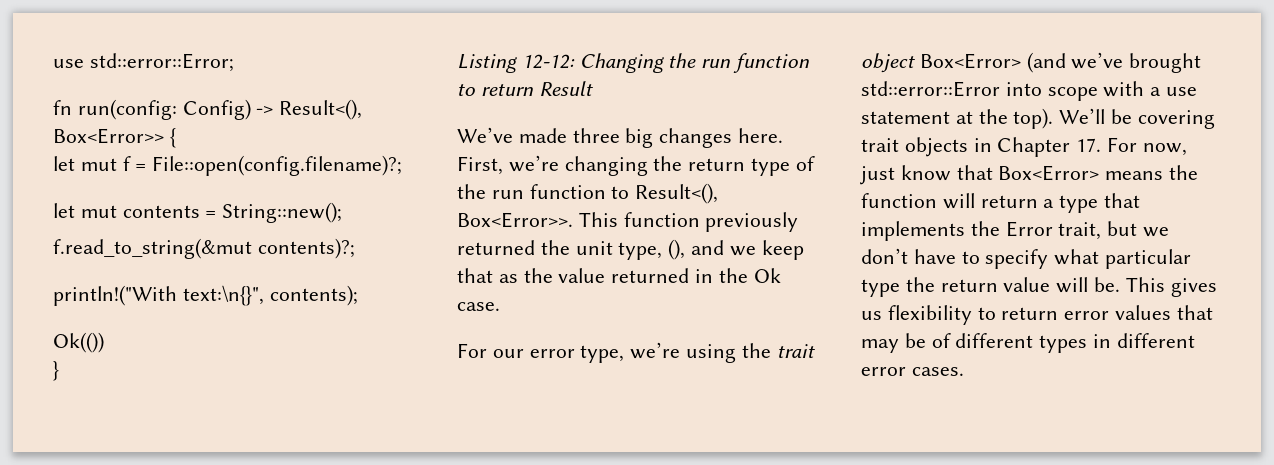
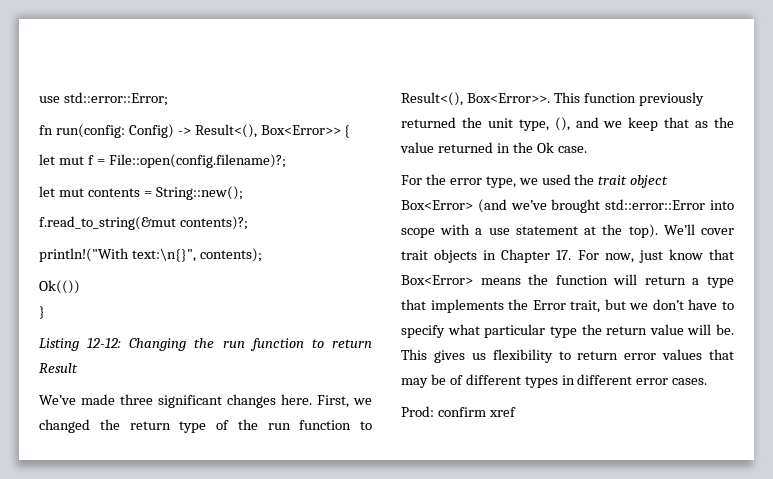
[625,128,654,148] big -> [158,395,222,408] significant
[508,155,648,176] we’re changing -> [353,398,372,405] [39,419,90,433] we changed
[492,349,524,358] our -> [425,174,446,185] the
[630,342,737,363] we’re using -> [518,174,571,185] we used
[1111,109,1215,129] be covering -> [701,228,734,235] cover
(964, 371) none -> [401,406,516,417] // Prod: confirm xref

